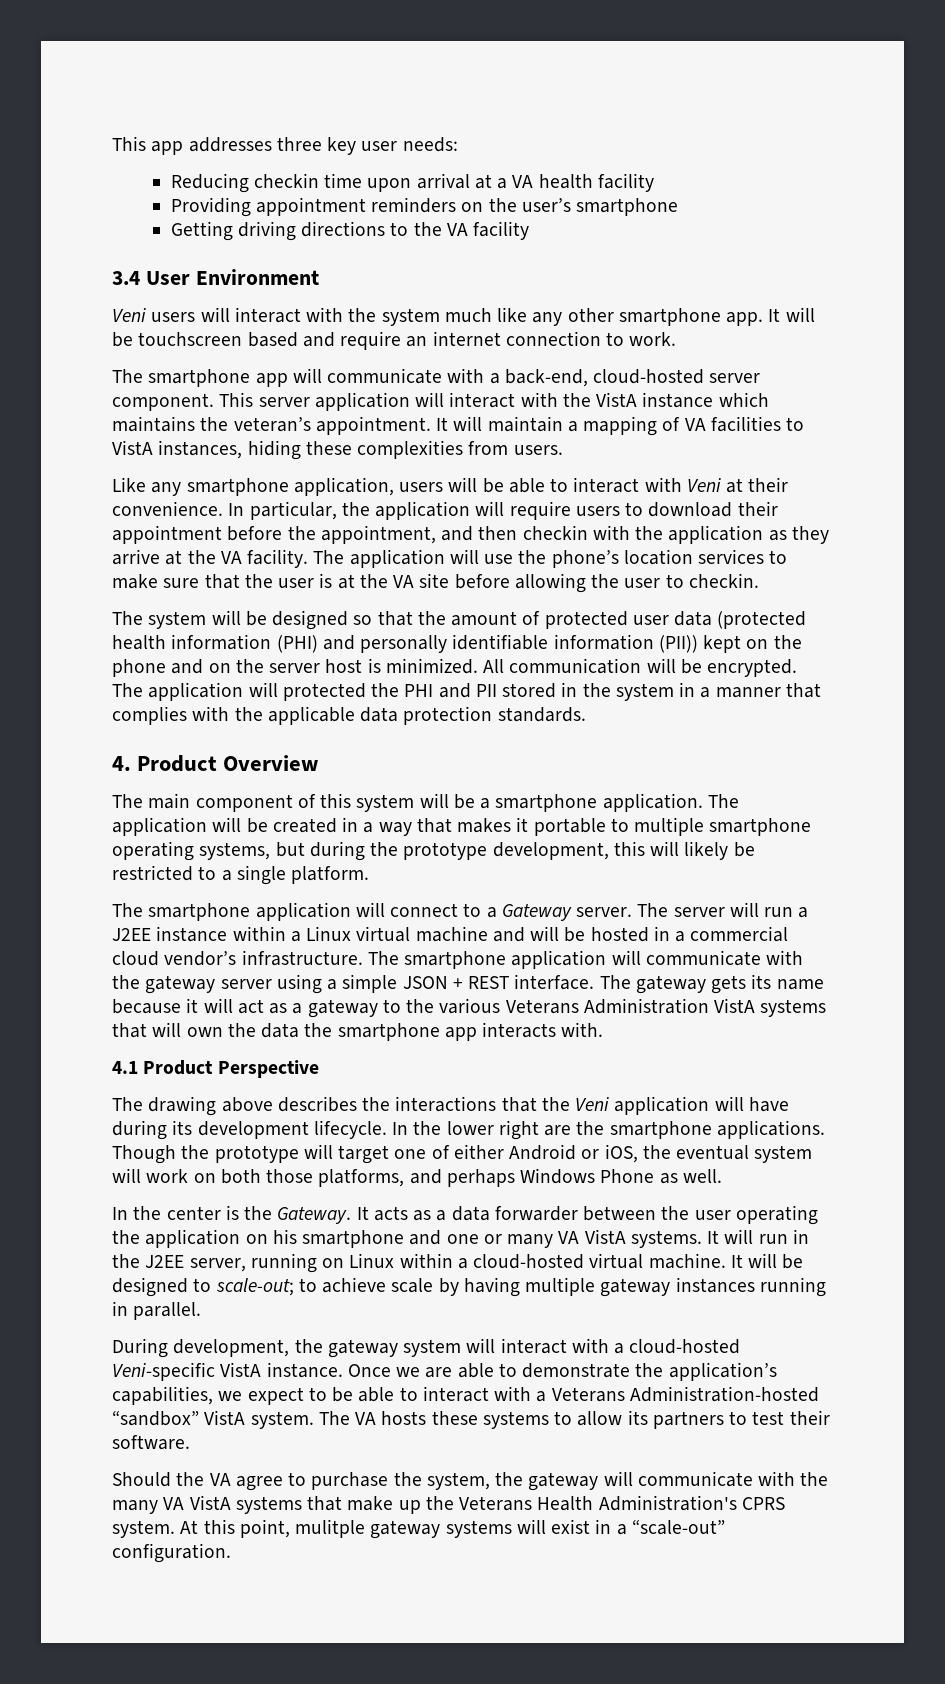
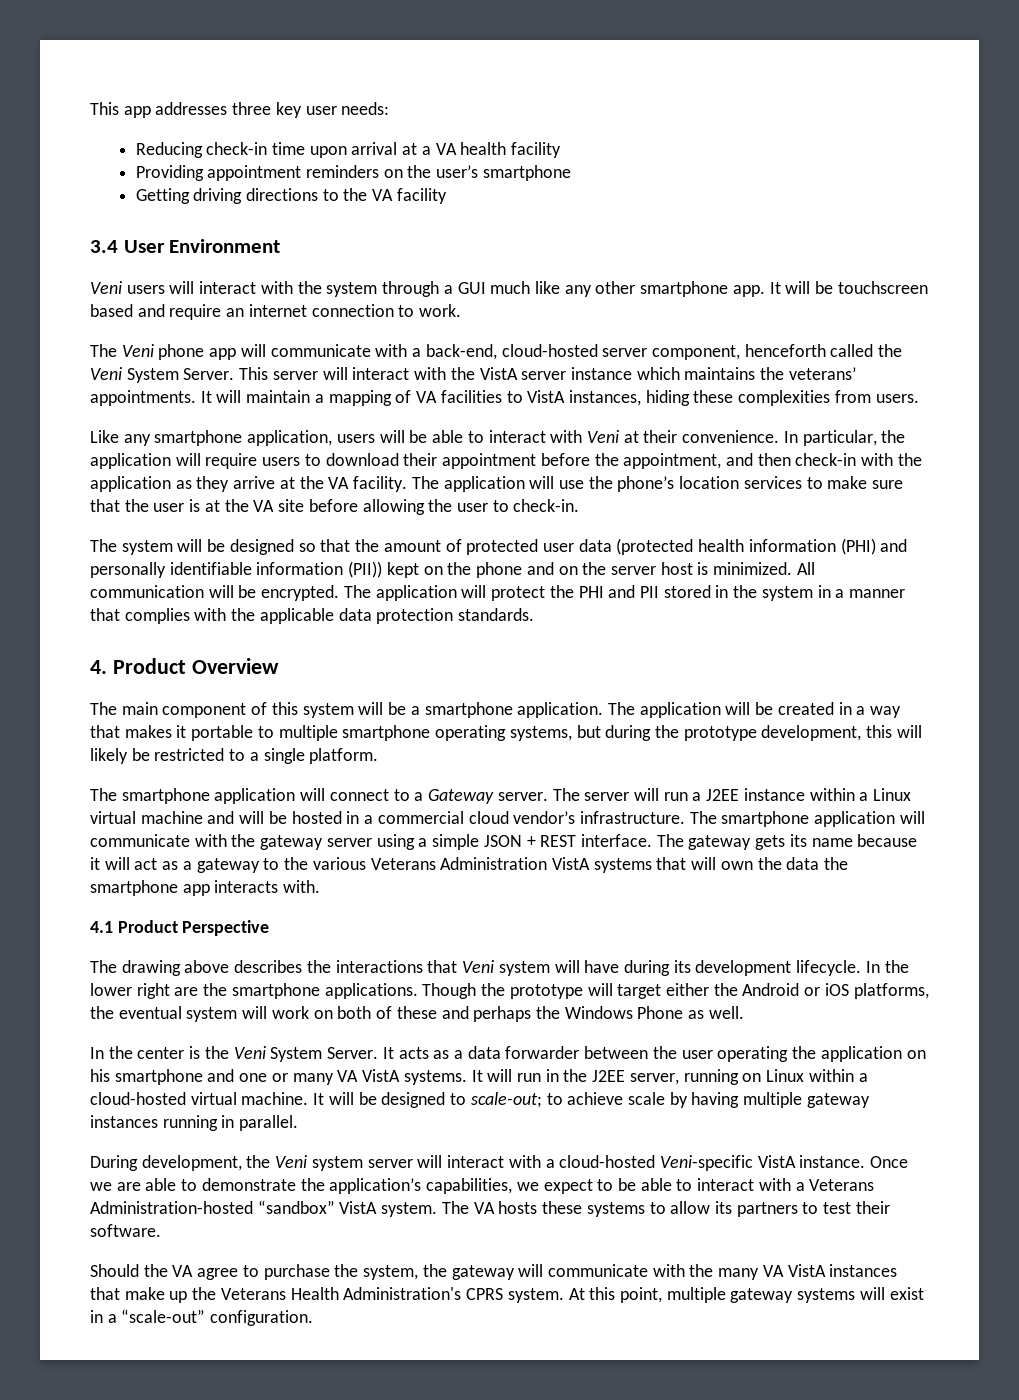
[253,173,319,188] checkin -> [206,142,268,155] check-in
(440, 317) none -> [382,281,486,297] through a GUI
[148,369,251,387] smartphone -> [121,344,205,360] Veni phone
[112,393,214,411] component. -> [651,344,903,360] [90,367,235,383] component, henceforth called the Veni System Server.
[314,392,410,411] application -> (318, 375) none
(638, 399) none -> [521,371,567,380] server
[233,416,431,435] veteran’s appointment. -> [788,367,856,380] [90,390,196,406] veterans’ appointments.
[522,525,588,540] checkin -> [795,453,857,466] check-in
[688,573,759,588] checkin. -> [513,499,580,512] check-in.
[282,683,366,701] protected -> [491,586,546,601] protect
[541,1096,710,1115] the Veni application -> [462,960,550,976] Veni system
[394,1144,638,1163] one of either Android or iOS, -> [665,983,929,999] either the Android or iOS platforms,
[266,1169,405,1187] those platforms, -> [376,1006,437,1019] of these
(515, 1178) none -> [535,1006,560,1019] the
[277,1206,352,1224] Gateway. -> [233,1046,379,1062] Veni System Server.
[327,1339,462,1358] gateway system -> [275,1155,413,1171] Veni system server
[235,1496,302,1514] systems -> [829,1264,898,1277] instances
[295,1519,366,1538] mulitple -> [666,1287,726,1303] multiple

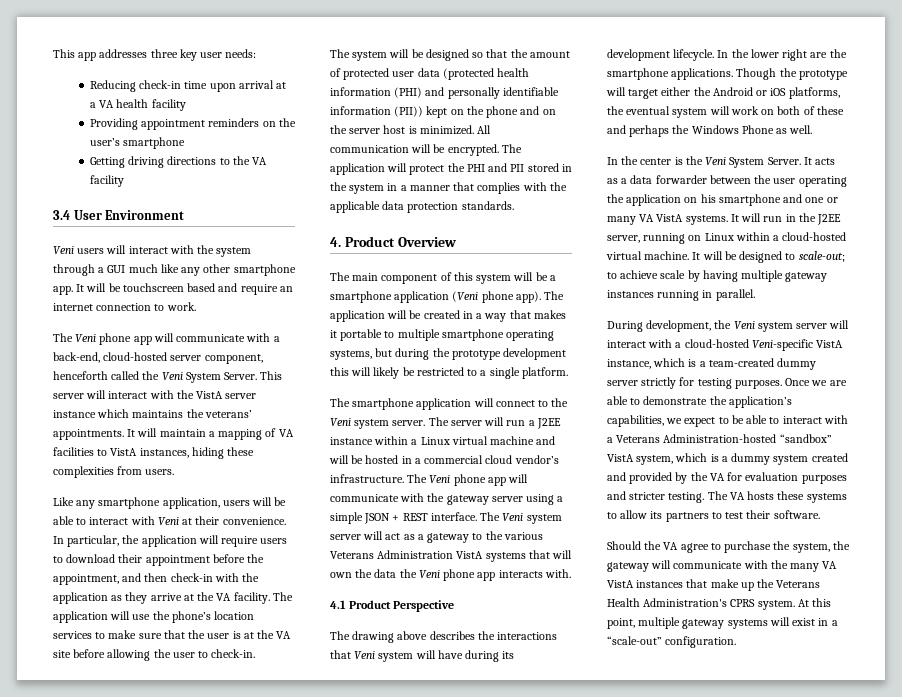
[517,702,604,718] application. -> [394,291,541,303] application (Veni phone app).
[761,725,862,741] development, -> [503,348,567,360] development
[414,789,495,804] a Gateway -> [551,398,569,407] [330,418,390,429] the Veni system
[721,811,896,827] smartphone application -> [429,474,506,486] Veni phone app
[688,834,918,850] [90,857,100,870] gateway gets its name because it -> [502,513,562,524] [330,534,361,540] Veni system server
[90,880,178,896] smartphone -> [418,569,476,581] Veni phone
[799,1155,866,1168] instance. -> [607,358,817,370] [607,377,782,389] instance, which is a team-created dummy server strictly for testing purposes.
[381,1202,438,1217] system. -> [636,453,848,465] [607,472,847,484] [607,491,705,503] system, which is a dummy system created and provided by the VA for evaluation purposes and stricter testing.

